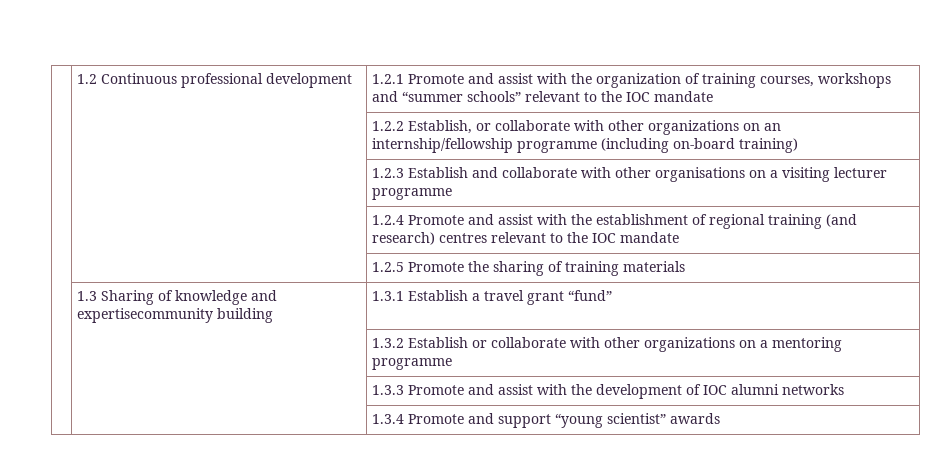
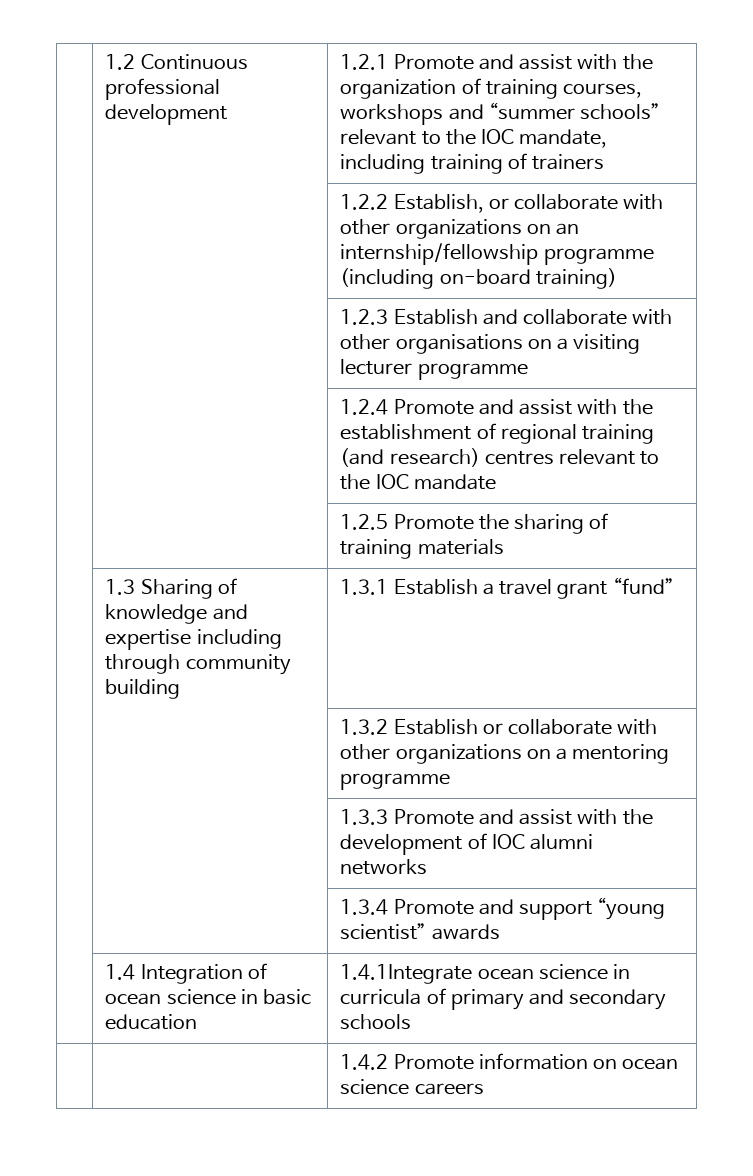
[654,91,714,102] mandate -> [519,129,608,148] [340,153,605,174] mandate, including training of trainers
[77,308,214,323] expertisecommunity -> [105,629,282,650] [105,654,291,675] expertise including through community
(721, 418) none -> [105,963,267,984] [105,989,312,1005] [105,1014,198,1030] [340,964,631,984] [340,988,667,1010] [340,1014,412,1030] [340,1053,679,1070] [340,1079,484,1095] // | 1.4 Integration of ocean science in basic education | 1.4.1Integrate ocean science in curricula of primary and secondary schools // | | 1.4.2 Promote information on ocean science careers

